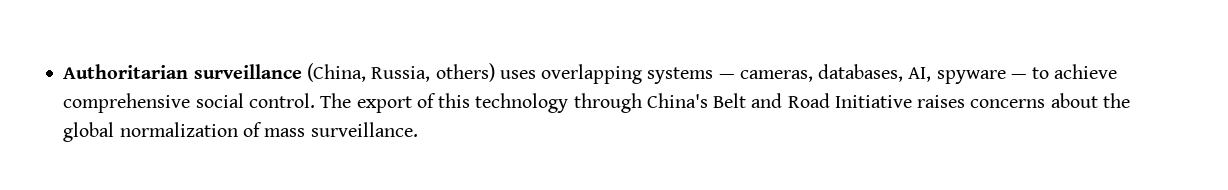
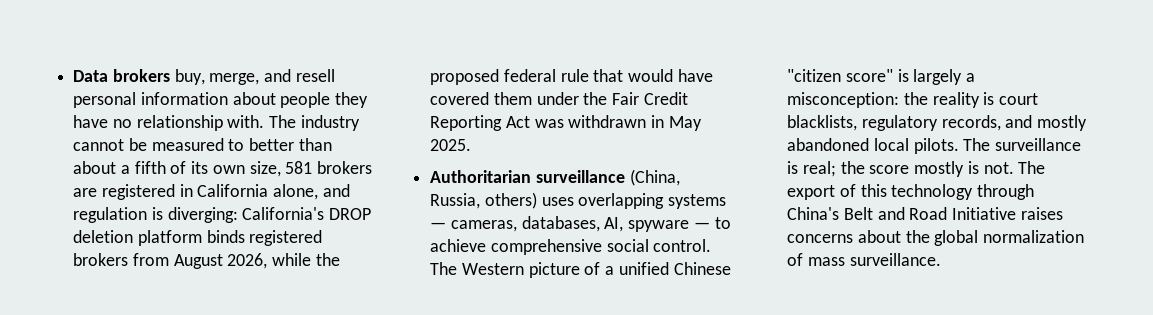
(63, 71) none -> [73,69,335,85] [73,92,369,108] [73,115,360,131] [73,138,332,151] [73,161,373,177] [73,184,350,200] [73,207,372,223] [73,230,323,246] [73,253,340,269] [430,69,713,85] [430,92,688,105] [430,115,702,131] [430,139,472,151] Data brokers buy, merge, and resell personal information about people they have no relationship with. The industry cannot be measured to better than about a fifth of its own size, 581 brokers are registered in California alone, and regulation is diverging: California's DROP deletion platform binds registered brokers from August 2026, while the proposed federal rule that would have covered them under the Fair Credit Reporting Act was withdrawn in May 2025. //
(352, 100) none -> [461,262,731,278] [787,69,976,85] [787,92,1039,108] [787,115,1088,131] [787,138,1082,154] [787,161,1046,177] Western picture of a unified Chinese "citizen score" is largely a misconception: the reality is court blacklists, regulatory records, and mostly abandoned local pilots. The surveillance is real; the score mostly is not. The

